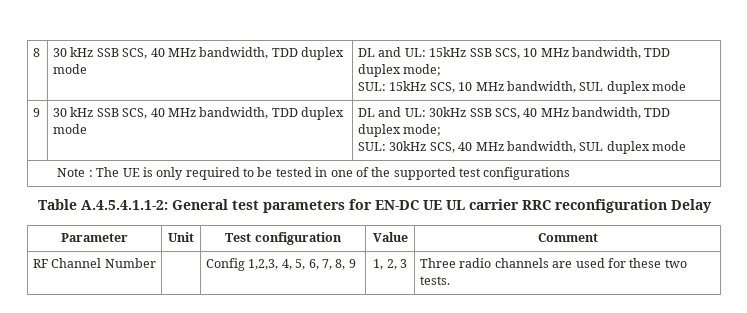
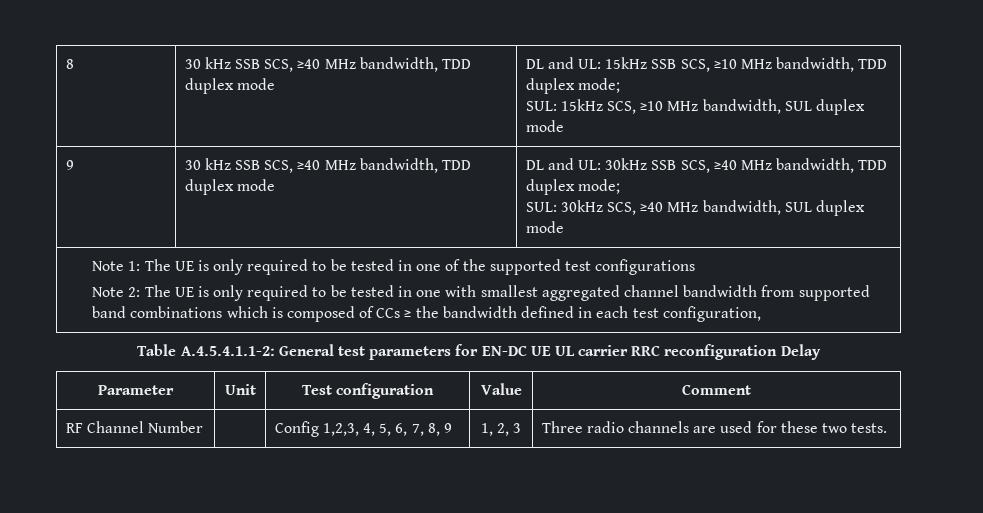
[150,48,165,57] 40 -> [297,59,321,69] ≥40
[523,48,538,57] 10 -> [713,59,737,69] ≥10
[458,82,473,91] 10 -> [640,101,664,111] ≥10
[150,108,165,117] 40 -> [297,160,321,170] ≥40
[523,108,538,117] 40 -> [713,160,737,170] ≥40
[458,142,473,151] 40 -> [640,202,664,212] ≥40
[88,170,93,177] : -> [128,261,141,271] 1:
(571, 173) none -> [92,285,870,301] [92,306,761,322] // Note 2: The UE is only required to be tested in one with smallest aggregated channel bandwidth from supported band combinations which is composed of CCs ≥ the bandwidth defined in each test configuration,

